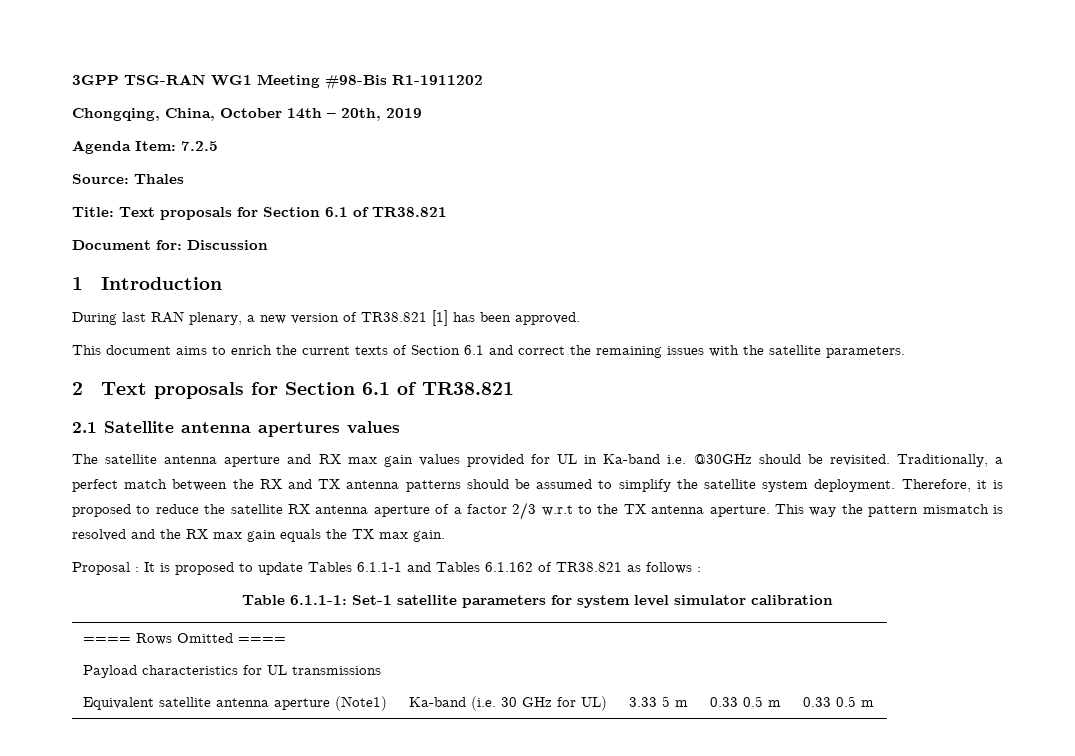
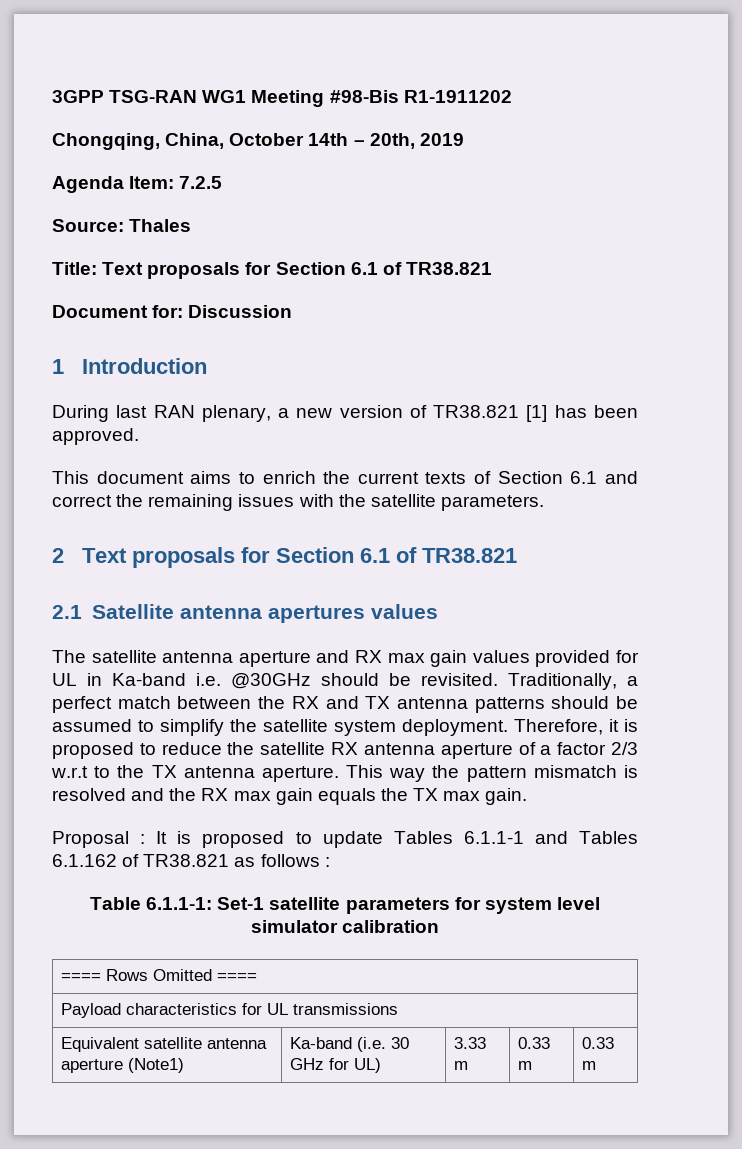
[661,696,688,707] [709,696,781,707] [802,696,856,707] 5 m | 0.33 0.5 m | 0.33 0.5 -> [454,1061,469,1070] [518,1037,551,1049] [518,1061,533,1070] [582,1037,615,1049] m | 0.33 m | 0.33

